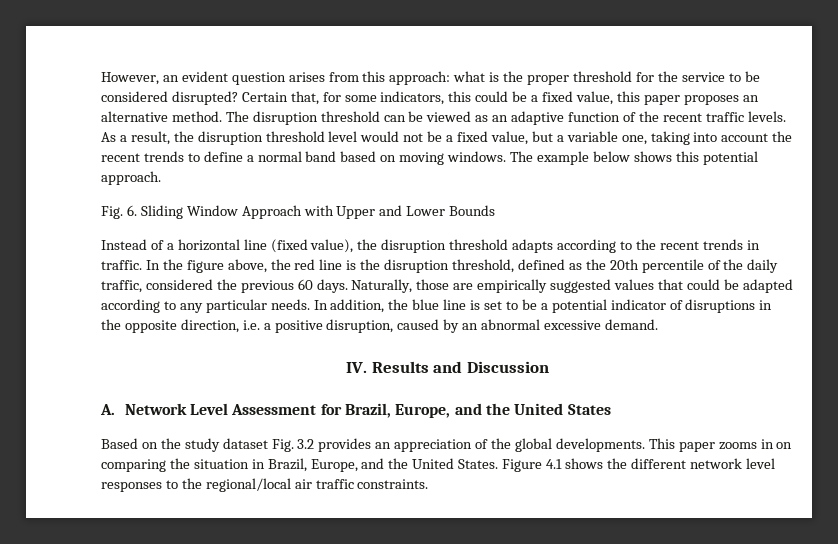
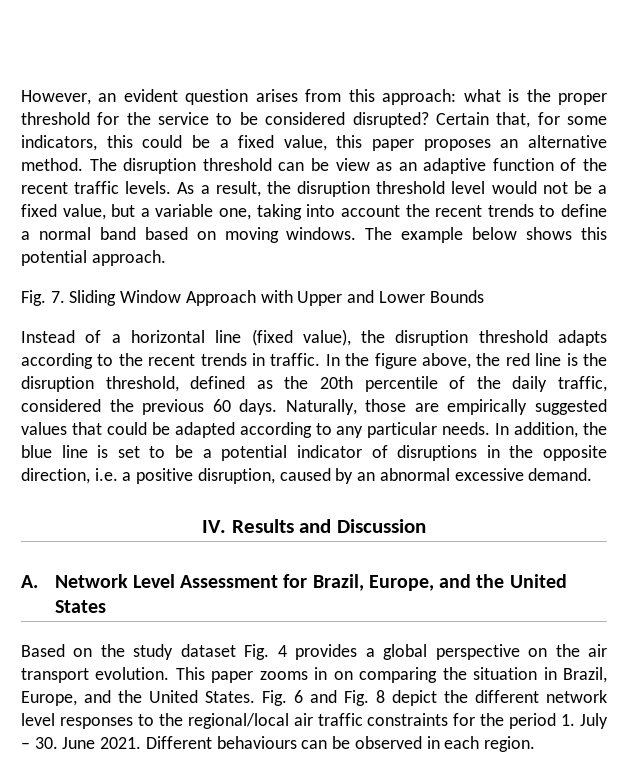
[426,111,472,122] viewed -> [335,158,370,171] view
[126,205,137,216] 6. -> [50,291,65,303] 7.
[297,438,645,452] 3.2 provides an appreciation of the global developments. -> [277,644,607,660] [21,667,170,683] 4 provides a global perspective on the air transport evolution.
[502,458,603,472] Figure 4.1 shows -> [262,690,437,706] Fig. 6 and Fig. 8 depict
[357,479,429,489] constraints. -> [367,713,608,729] [21,736,535,752] constraints for the period 1. July – 30. June 2021. Different behaviours can be observed in each region.

